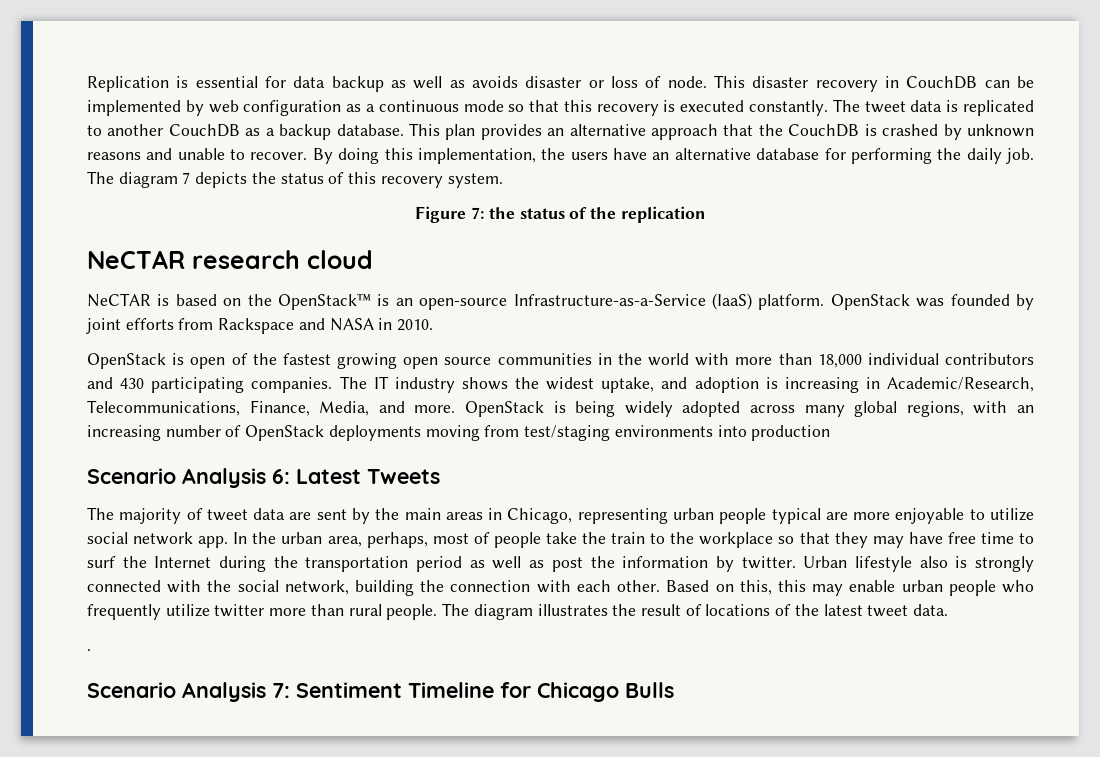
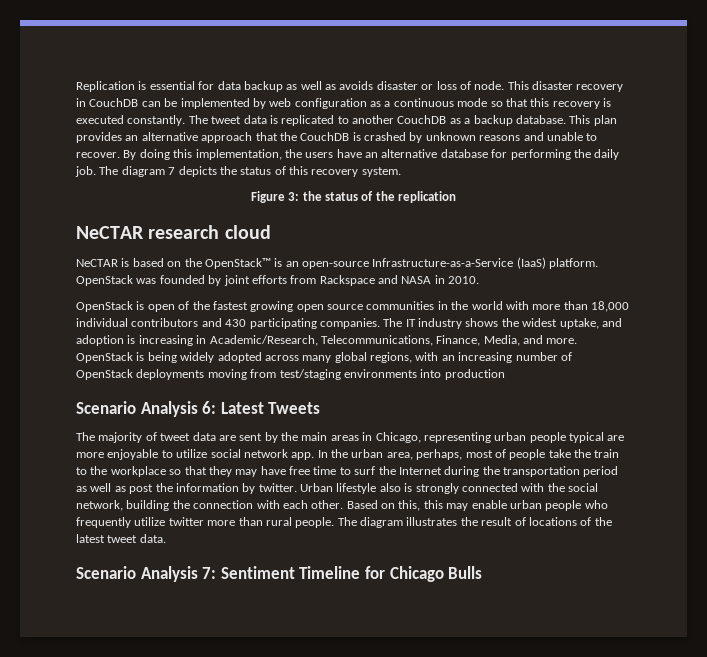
[471,207,485,219] 7: -> [288,192,300,201] 3:
[87,649,91,651] // . -> (166, 538) none

